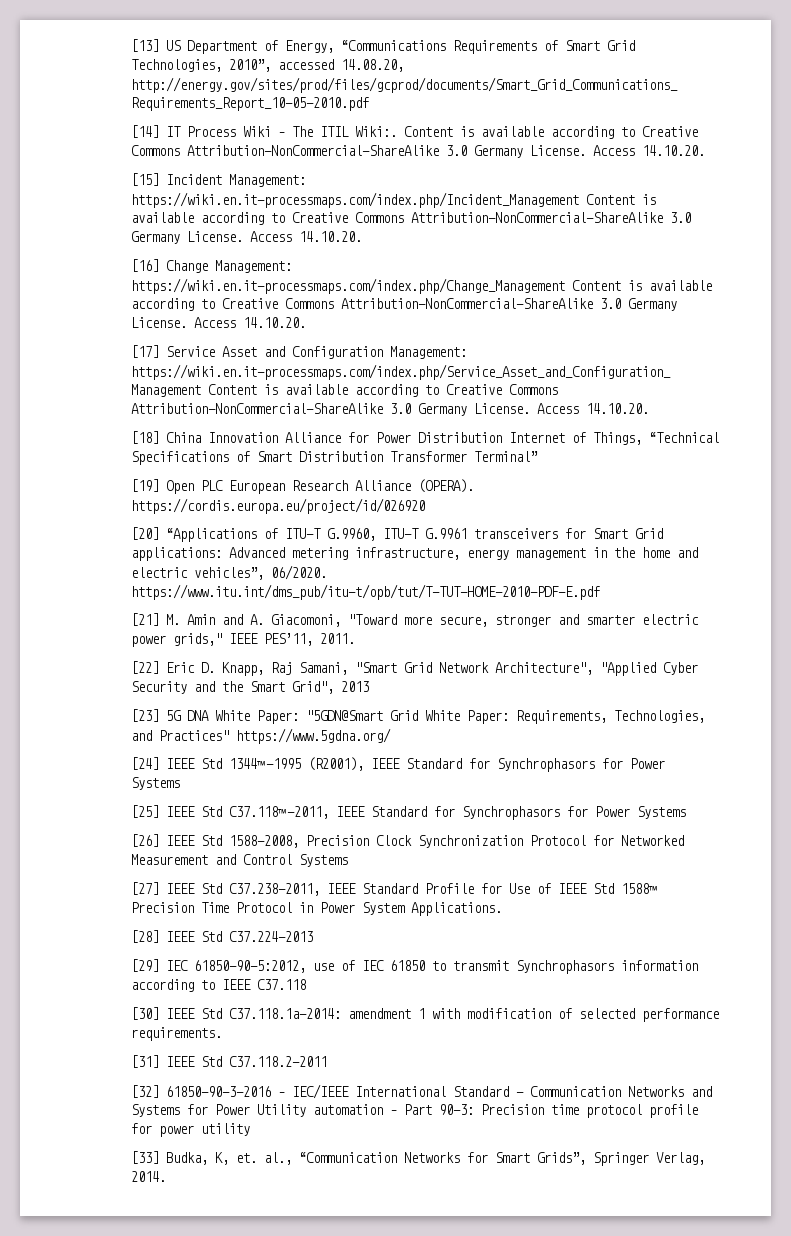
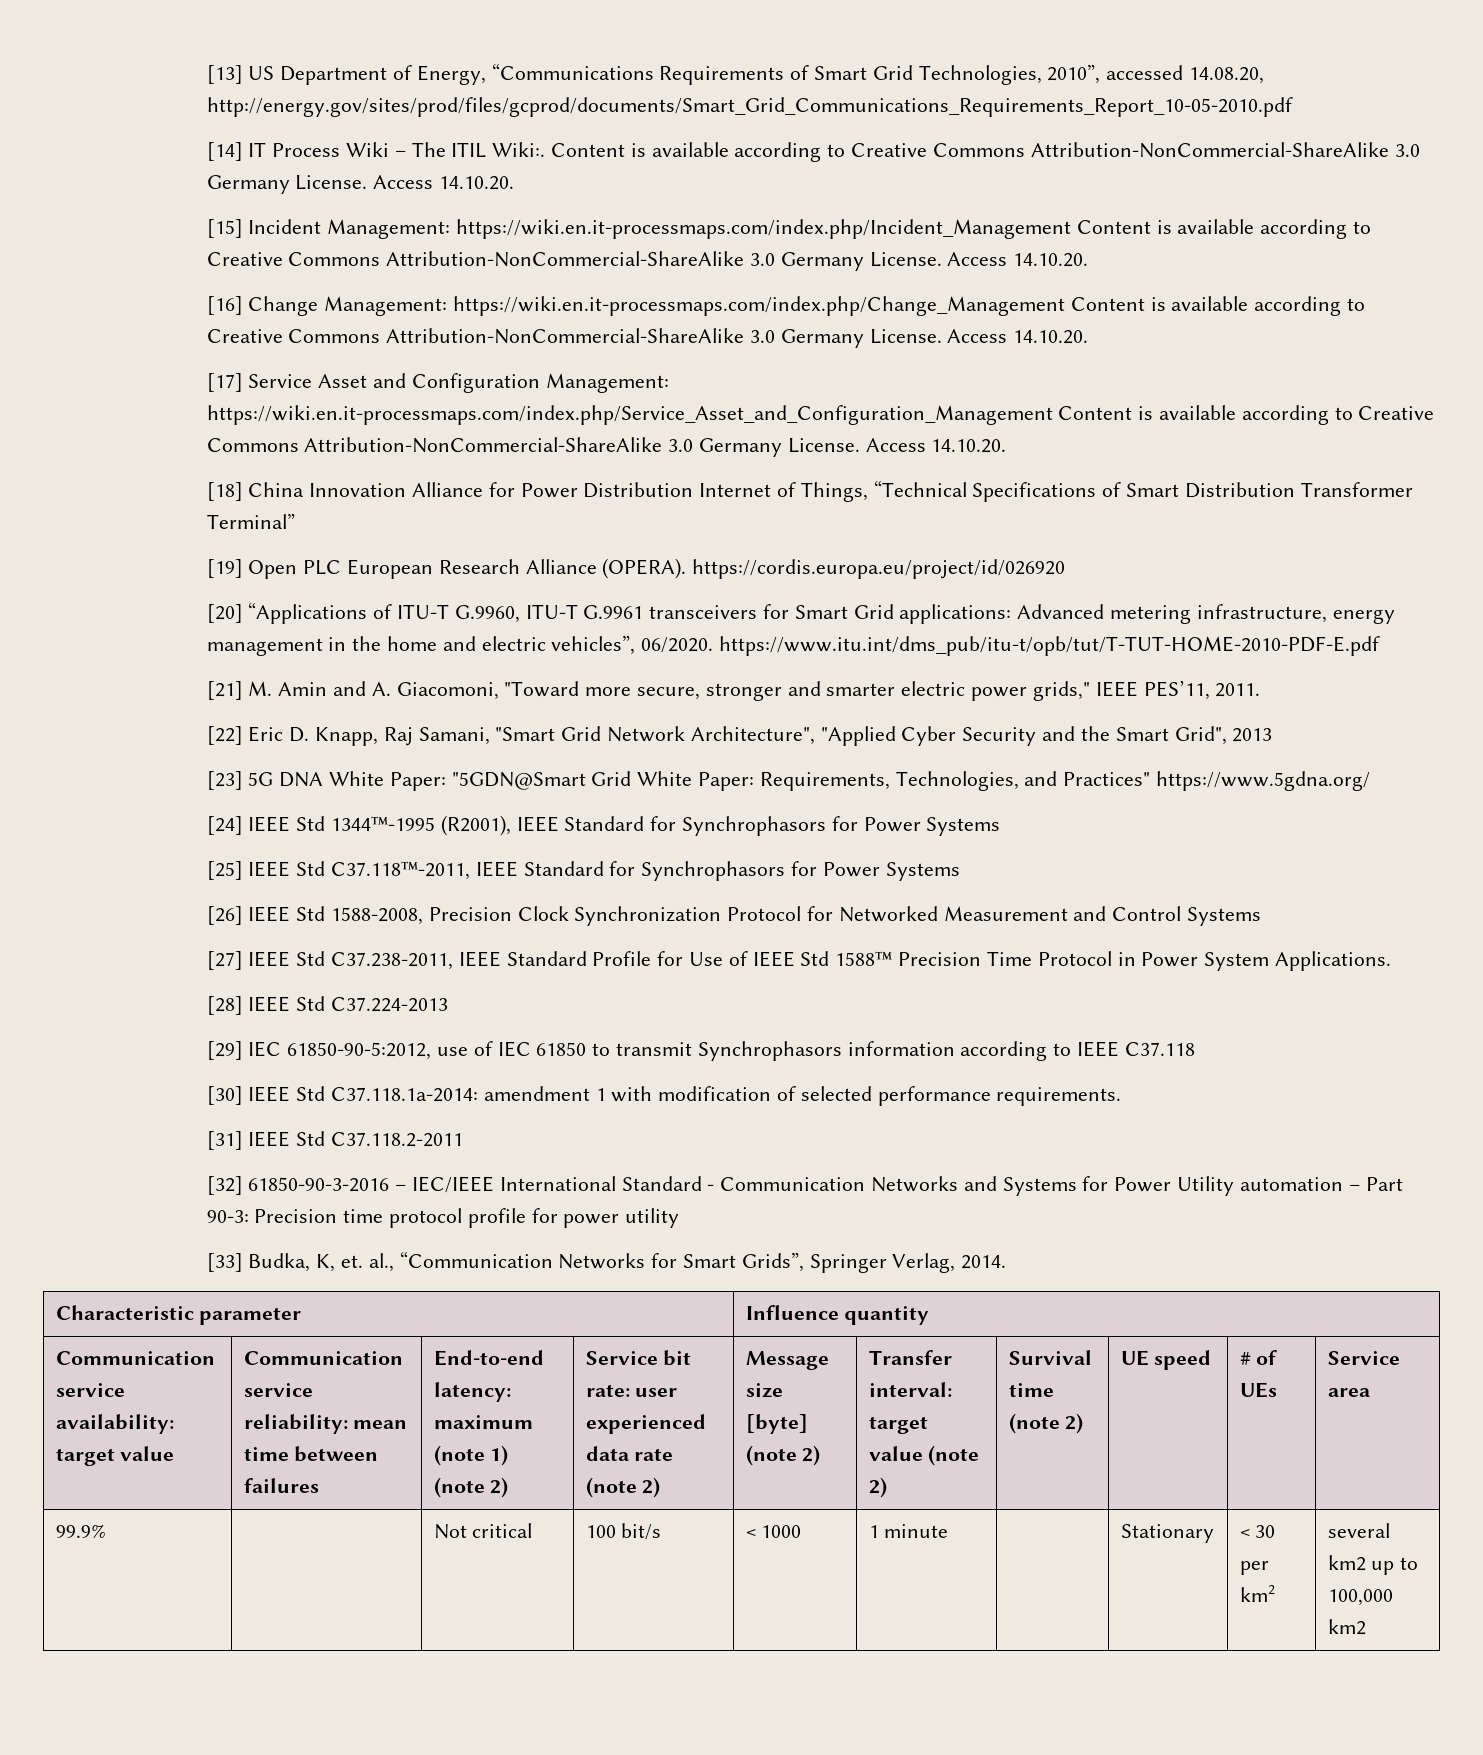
(167, 1176) none -> [55,1305,302,1325] [745,1305,930,1325] [55,1351,215,1365] [55,1383,125,1397] [55,1414,174,1434] [55,1446,175,1466] [243,1351,403,1365] [243,1383,313,1397] [243,1414,408,1434] [243,1446,379,1462] [243,1478,319,1493] [433,1350,544,1366] [433,1382,511,1402] [433,1415,533,1429] [433,1445,509,1466] [433,1477,509,1498] [585,1350,692,1366] [585,1384,678,1397] [585,1414,706,1434] [585,1446,674,1461] [585,1477,661,1498] [745,1351,829,1370] [745,1383,783,1398] [745,1414,808,1434] [745,1445,821,1466] [868,1350,952,1365] [868,1382,952,1397] [868,1416,928,1434] [868,1445,980,1466] [868,1477,887,1498] [1008,1350,1092,1365] [1008,1383,1054,1397] [1008,1413,1084,1434] [1120,1350,1212,1370] [1239,1350,1278,1365] [1239,1382,1277,1398] [1327,1351,1400,1365] [1327,1388,1370,1397] [55,1524,106,1538] [433,1523,533,1539] [585,1523,662,1540] [745,1525,802,1538] [868,1524,949,1538] [1120,1524,1214,1543] [1239,1525,1276,1538] [1239,1561,1269,1575] [1239,1585,1275,1602] [1327,1523,1390,1538] [1327,1555,1419,1575] [1327,1589,1393,1606] [1327,1619,1366,1635] // Characteristic parameter | Influence quantity // Communication service availability: target value | Communication service reliability: mean time between failures | End-to-end latency: maximum (note 1) (note 2) | Service bit rate: user experienced data rate (note 2) | Message size [byte] (note 2) | Transfer interval: target value (note 2) | Survival time (note 2) | UE speed | # of UEs | Service area // 99.9% | | Not critical | 100 bit/s | < 1000 | 1 minute | | Stationary | < 30 per km2 | several km2 up to 100,000 km2

